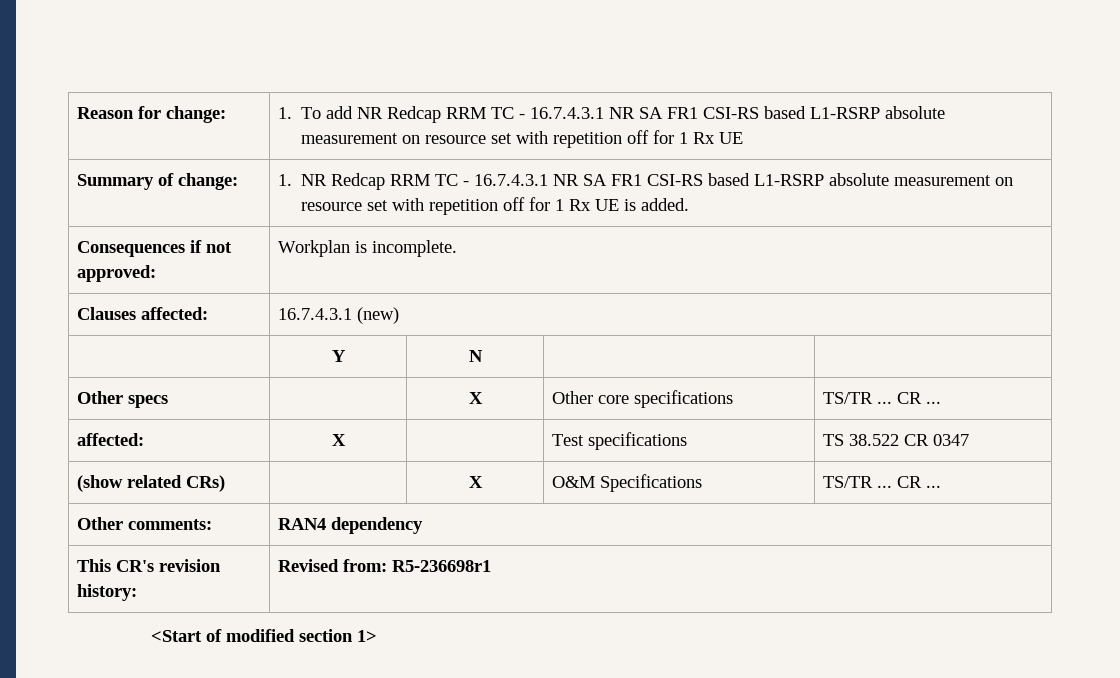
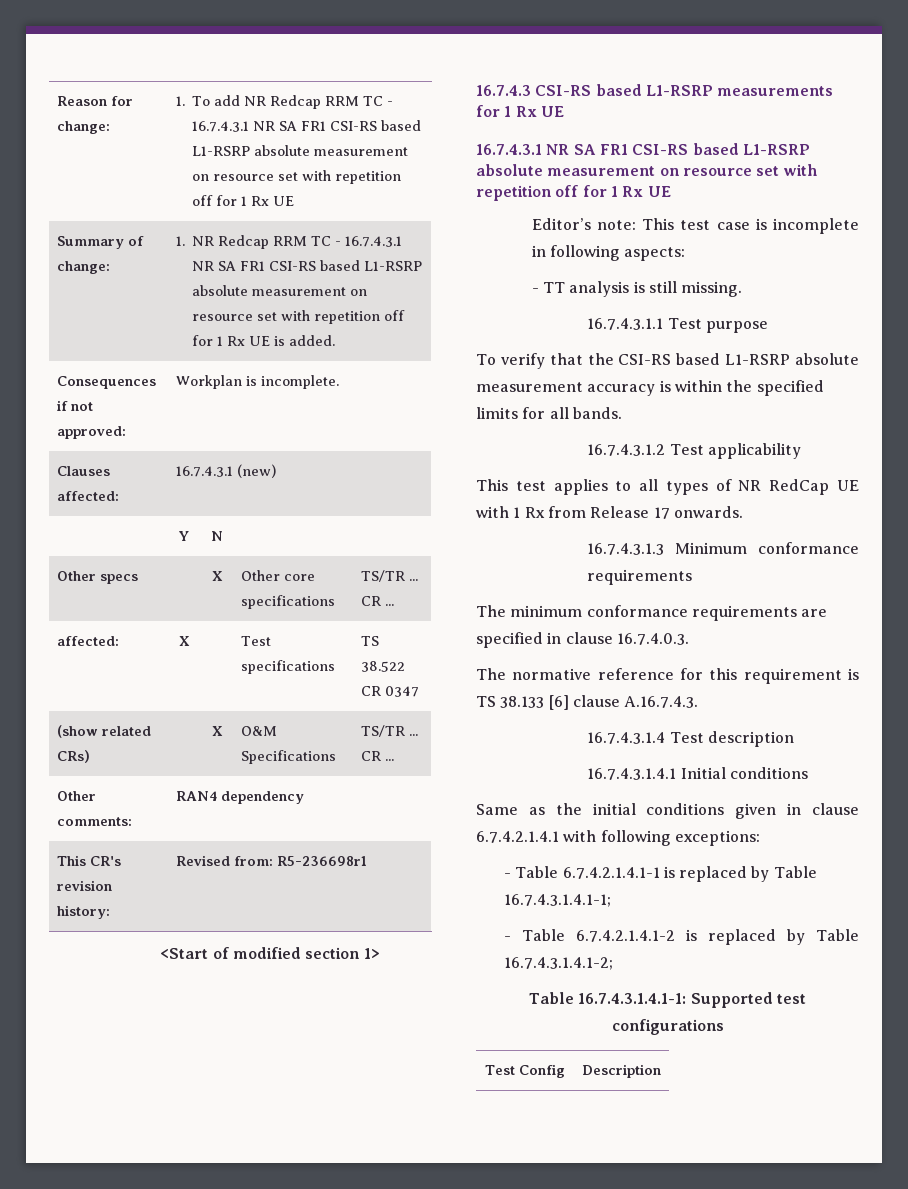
(378, 636) none -> [476,84,834,96] [476,105,564,117] [476,143,810,155] [476,164,817,176] [476,185,671,201] [531,218,859,234] [531,245,686,261] [531,281,743,297] [587,318,769,333] [476,353,859,369] [476,380,824,396] [476,407,622,419] [587,443,802,459] [476,479,859,495] [476,506,743,519] [587,542,859,555] [587,569,693,585] [476,605,828,621] [476,632,689,648] [476,668,859,684] [476,695,699,710] [587,731,795,747] [587,767,809,780] [476,803,859,819] [476,830,760,846] [503,866,817,882] [503,894,611,907] [503,929,860,945] [503,957,613,970] [529,992,806,1008] [611,1019,724,1035] [485,1064,565,1078] [581,1064,661,1078] // 16.7.4.3 CSI-RS based L1-RSRP measurements for 1 Rx UE // 16.7.4.3.1 NR SA FR1 CSI-RS based L1-RSRP absolute measurement on resource set with repetition off for 1 Rx UE // Editor’s note: This test case is incomplete in following aspects: // - TT analysis is still missing. // 16.7.4.3.1.1 Test purpose // To verify that the CSI-RS based L1-RSRP absolute measurement accuracy is within the specified limits for all bands. // 16.7.4.3.1.2 Test applicability // This test applies to all types of NR RedCap UE with 1 Rx from Release 17 onwards. // 16.7.4.3.1.3 Minimum conformance requirements // The minimum conformance requirements are specified in clause 16.7.4.0.3. // The normative reference for this requirement is TS 38.133 [6] clause A.16.7.4.3. // 16.7.4.3.1.4 Test description // 16.7.4.3.1.4.1 Initial conditions // Same as the initial conditions given in clause 6.7.4.2.1.4.1 with following exceptions: // - Table 6.7.4.2.1.4.1-1 is replaced by Table 16.7.4.3.1.4.1-1; // - Table 6.7.4.2.1.4.1-2 is replaced by Table 16.7.4.3.1.4.1-2; // Table 16.7.4.3.1.4.1-1: Supported test configurations // Test Config | Description

